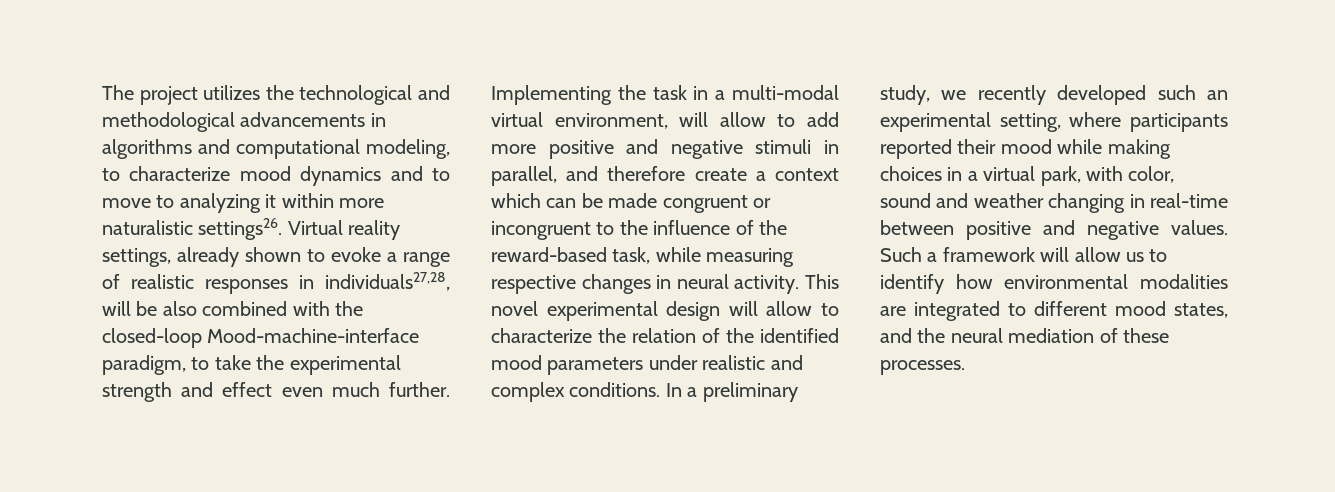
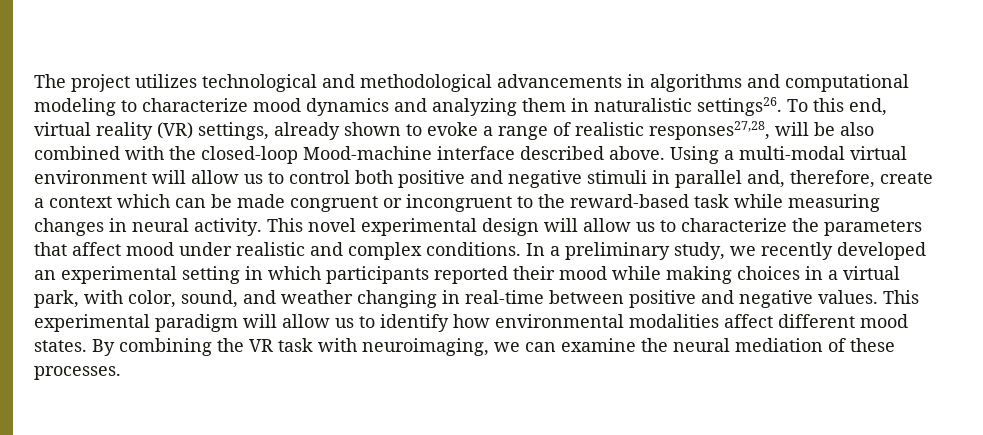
[265,85,294,100] the -> (197, 81) none
[366,139,450,159] modeling, -> [34,98,116,116] modeling
[432,168,450,181] [102,193,384,213] [102,218,401,240] to move to analyzing it within more naturalistic settings26. Virtual reality -> [432,97,887,116] [34,122,193,140] analyzing them in naturalistic settings26. To this end, virtual reality (VR)
[205,272,450,294] responses in individuals27,28, -> [649,121,770,140] responses27,28,
[207,328,420,343] [102,355,401,375] [102,382,450,402] [491,85,709,105] Mood-machine-interface paradigm, to take the experimental strength and effect even much further. Implementing the task in -> [303,146,719,164] Mood-machine interface described above. Using
[554,112,839,129] [491,144,536,154] environment, will allow to add more -> [34,170,393,184] environment will allow us to control both
[491,166,686,186] parallel, and therefore -> [675,170,875,188] parallel and, therefore,
[653,220,787,235] [491,247,651,264] influence of the reward-based task, -> [570,194,729,208] reward-based task
[491,275,576,294] respective -> (880, 203) none
(813, 308) none -> [636,222,655,232] us
[632,328,839,343] [491,355,644,375] relation of the identified mood parameters -> [824,220,922,236] [34,242,174,256] parameters that affect mood
[1157,85,1196,100] such -> (926, 251) none
[999,112,1122,132] setting, where -> [182,266,321,284] setting in which
[880,193,931,208] sound -> [181,290,238,308] sound,
[880,247,1035,262] Such a framework -> [883,290,919,304] [34,314,238,332] This experimental paradigm
[880,301,1228,321] [880,328,912,343] are integrated to different mood states, and -> [724,314,908,328] [34,338,636,356] affect different mood states. By combining the VR task with neuroimaging, we can examine

